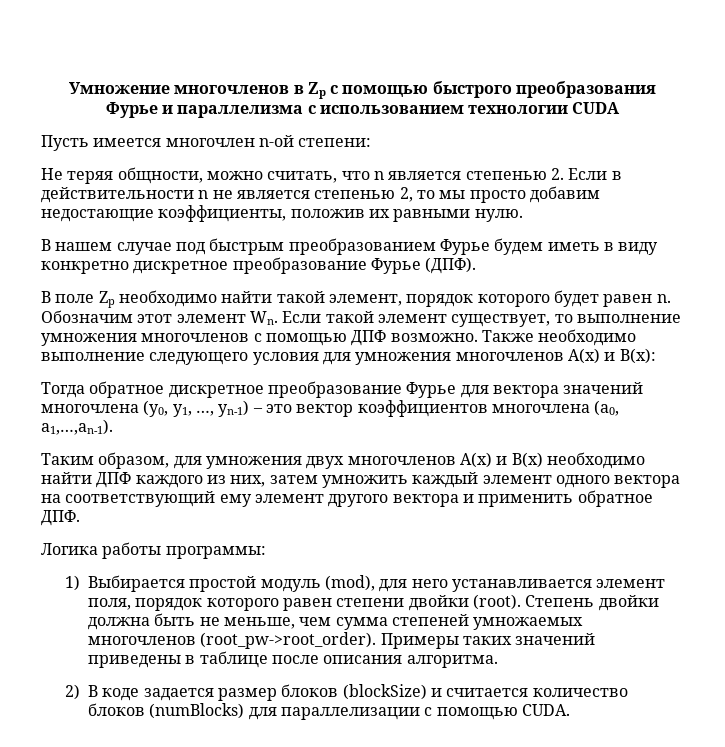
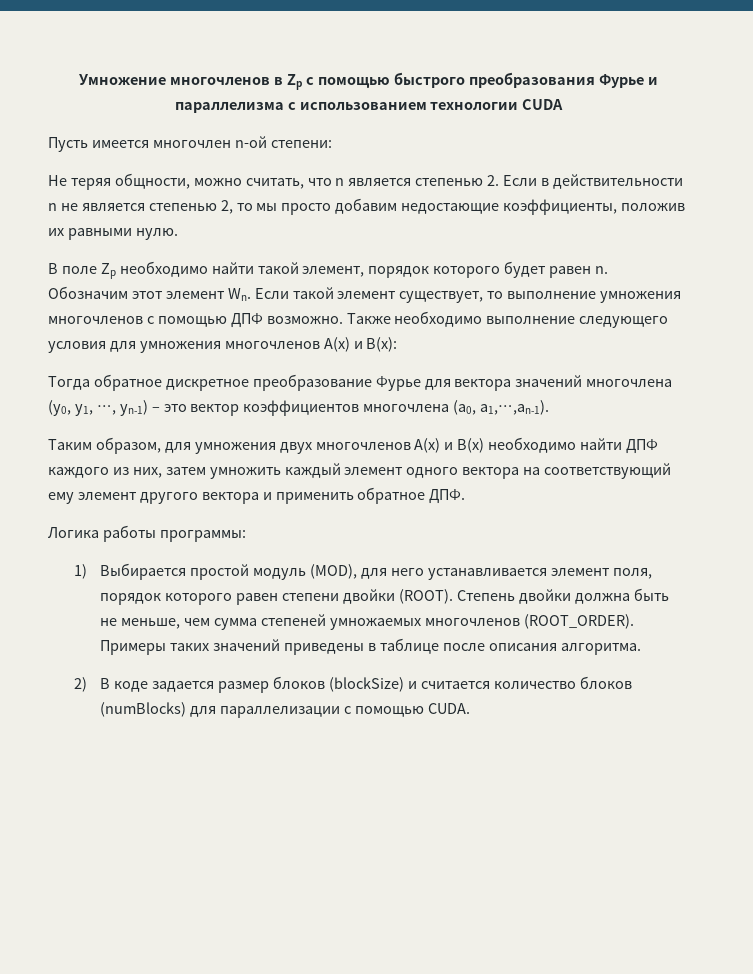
[41,238,659,255] [41,257,477,274] // В нашем случае под быстрым преобразованием Фурье будем иметь в виду конкретно дискретное преобразование Фурье (ДПФ). -> (178, 234) none
[324,575,375,591] (mod), -> [310,564,358,579] (MOD),
[472,594,521,610] (root). -> [398,589,453,604] (ROOT).
[200,632,377,649] (root_pw->root_order). -> [523,614,634,629] (ROOT_ORDER).

